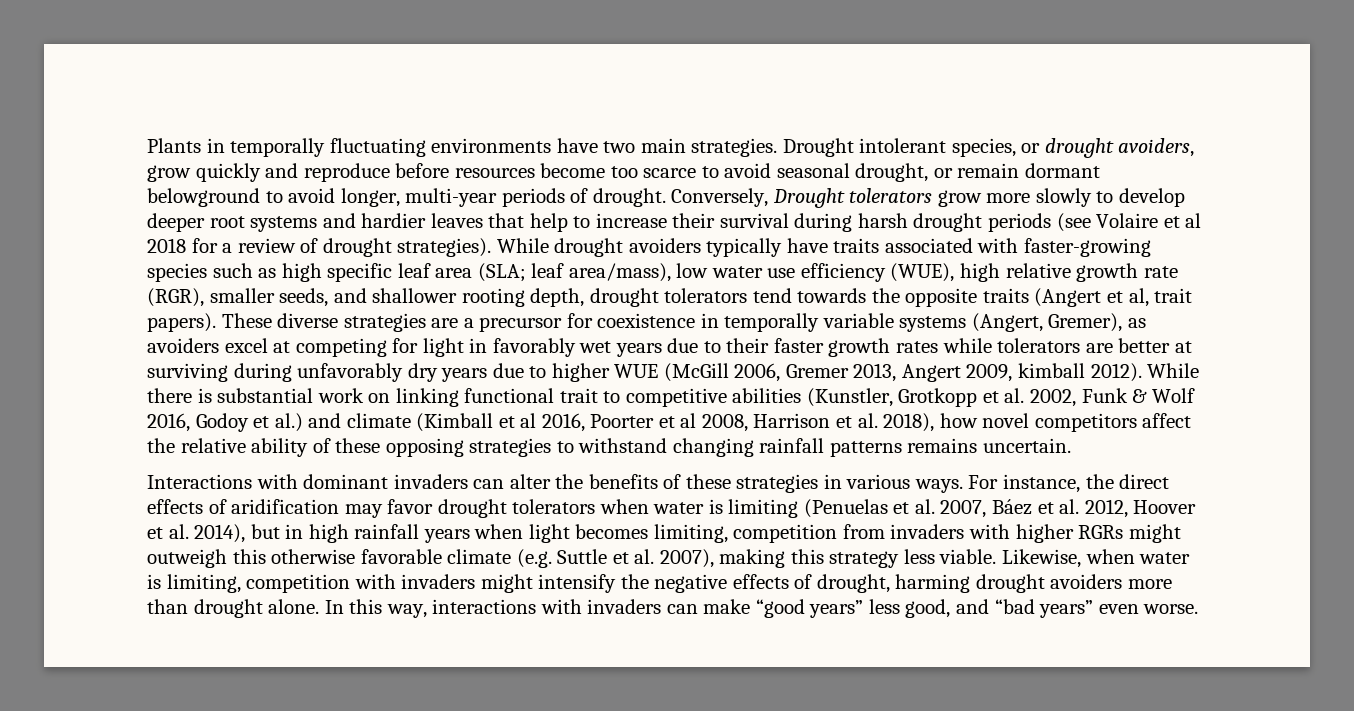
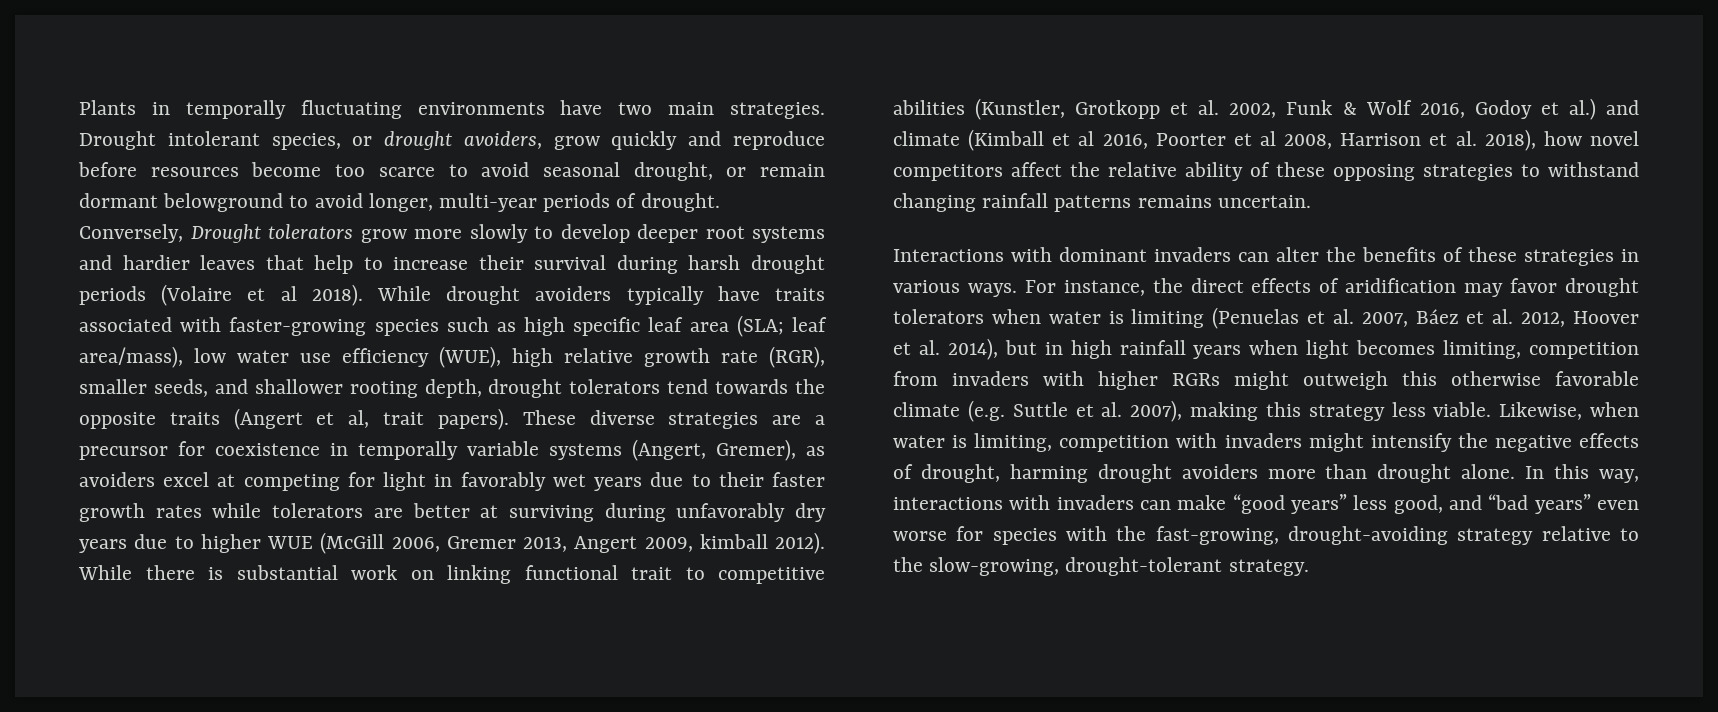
[1056,213,1202,232] [147,238,492,257] (see Volaire et al 2018 for a review of drought strategies). -> [161,284,363,306] (Volaire et al 2018).
[1143,604,1199,614] worse. -> [893,526,1639,545] [893,557,1309,576] worse for species with the fast-growing, drought-avoiding strategy relative to the slow-growing, drought-tolerant strategy.

